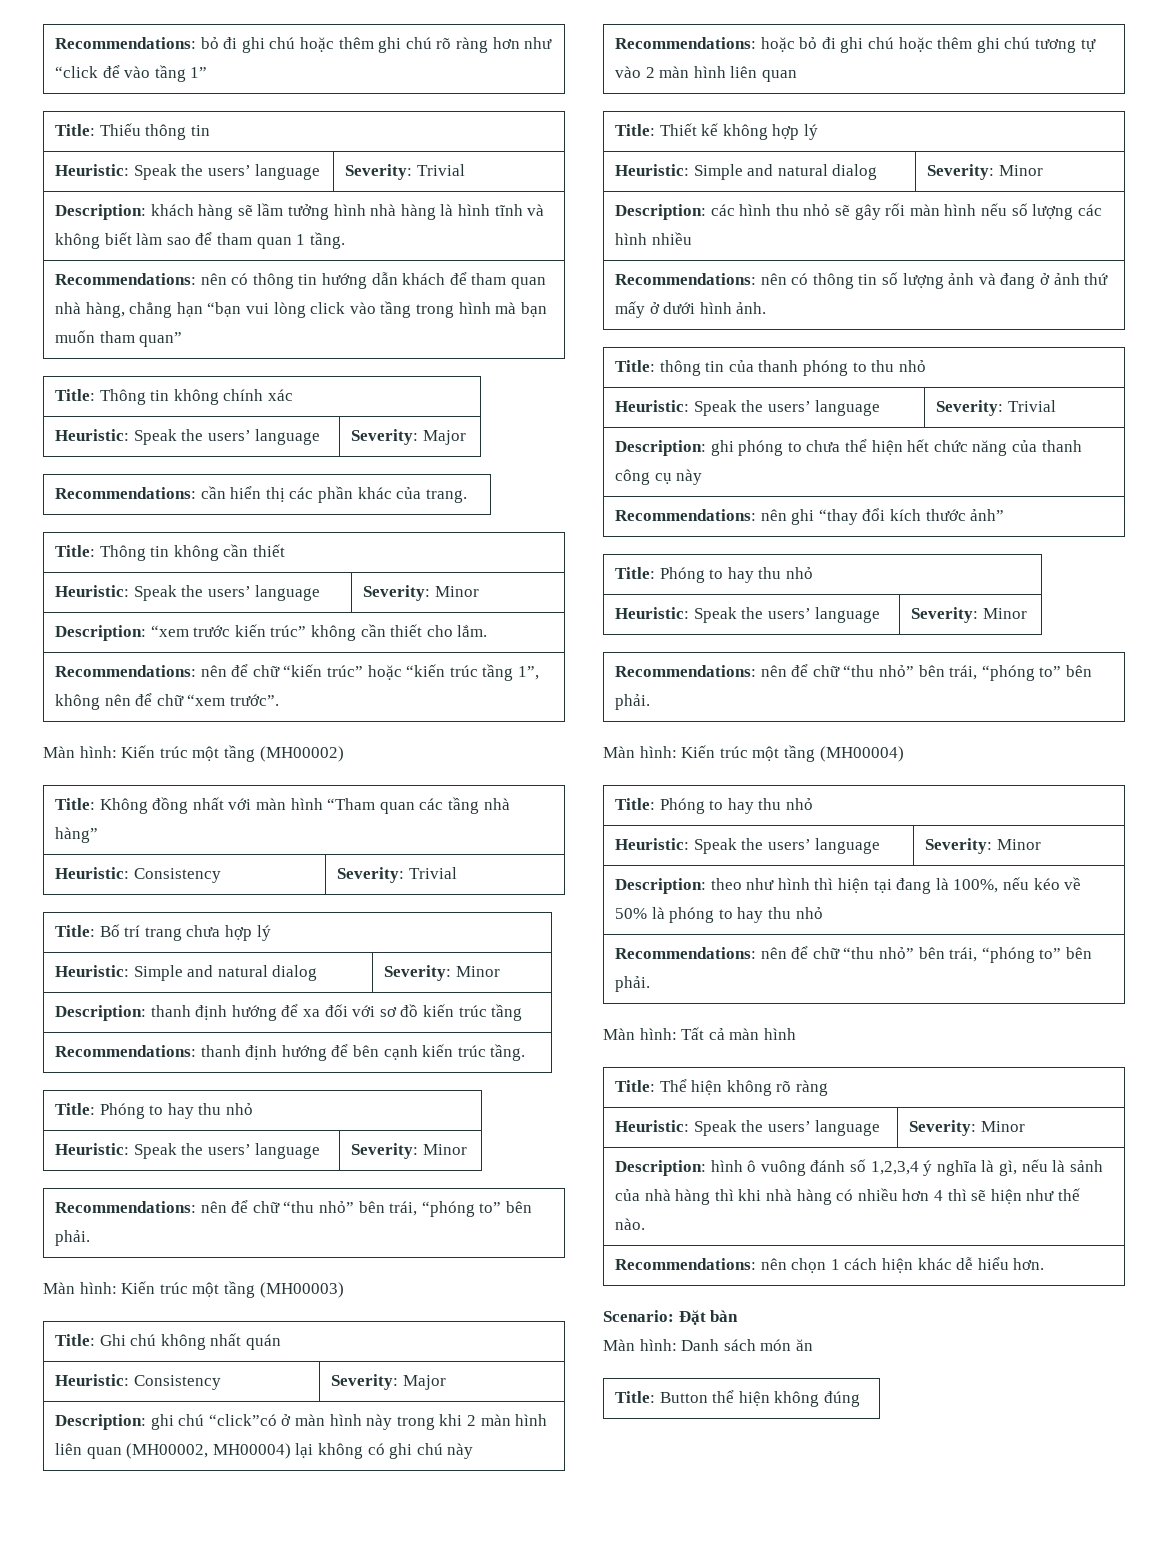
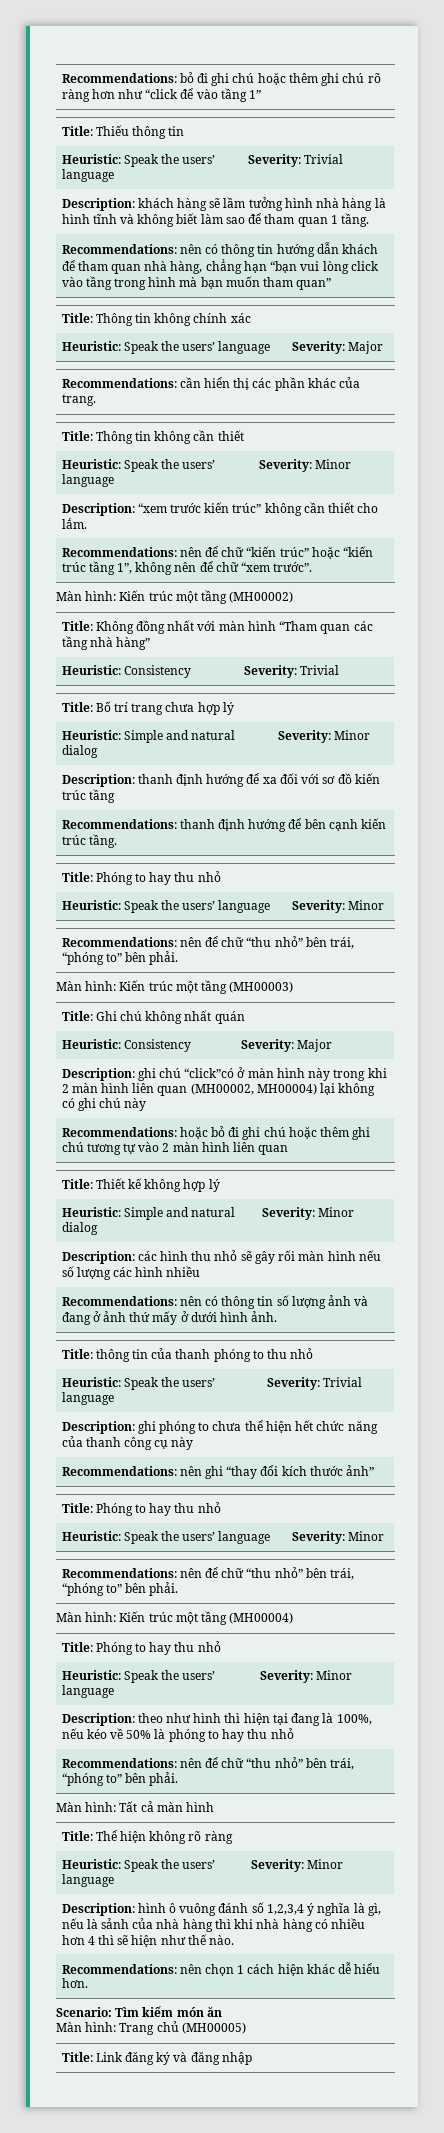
[678,1310,739,1325] [603,1339,813,1351] [615,1390,861,1407] Đặt bàn // Màn hình: Danh sách món ăn // Title: Button thể hiện không đúng -> [115,2006,222,2017] [56,2021,246,2035] [61,2051,252,2065] Tìm kiếm món ăn // Màn hình: Trang chủ (MH00005) // Title: Link đăng ký và đăng nhập

